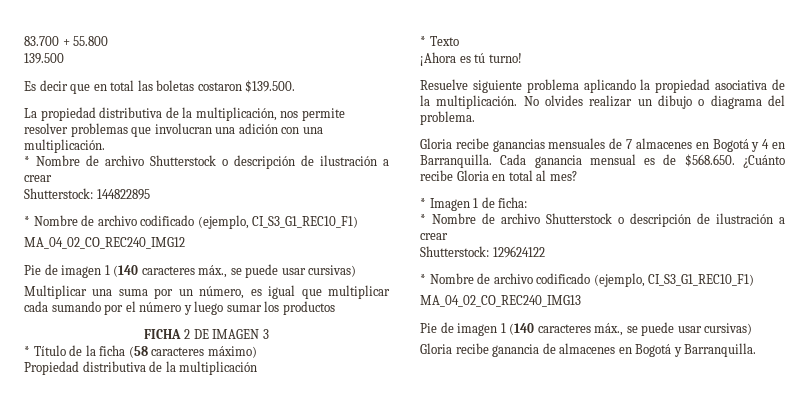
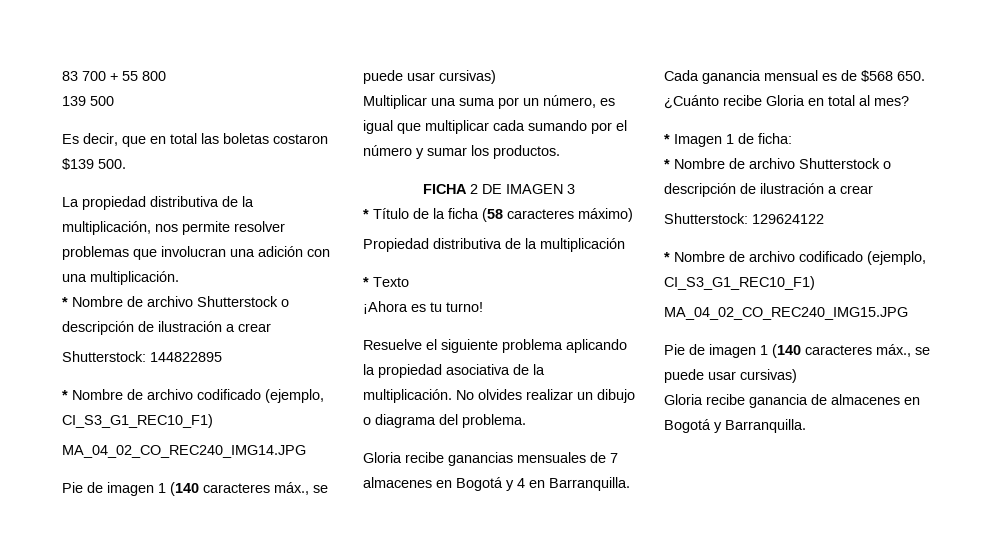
[24,36,109,46] [24,53,64,64] 83.700 + 55.800 // 139.500 -> [62,71,166,81] [62,96,114,106] 83 700 + 55 800 // 139 500
[39,80,68,91] decir -> [83,133,118,146] decir,
[245,80,296,93] $139.500. -> [62,158,126,170] $139 500.
[24,237,185,249] MA_04_02_CO_REC240_IMG12 -> [62,445,306,458] MA_04_02_CO_REC240_IMG14.JPG
[194,301,224,315] luego -> (424, 153) none
[282,301,335,315] productos -> [493,145,560,159] productos.
[474,53,486,63] tú -> [430,302,442,312] tu
(468, 84) none -> [426,339,437,350] el
[684,154,735,167] $568.650. -> [861,70,925,82] $568 650.
[420,295,581,307] MA_04_02_CO_REC240_IMG13 -> [664,307,908,320] MA_04_02_CO_REC240_IMG15.JPG

